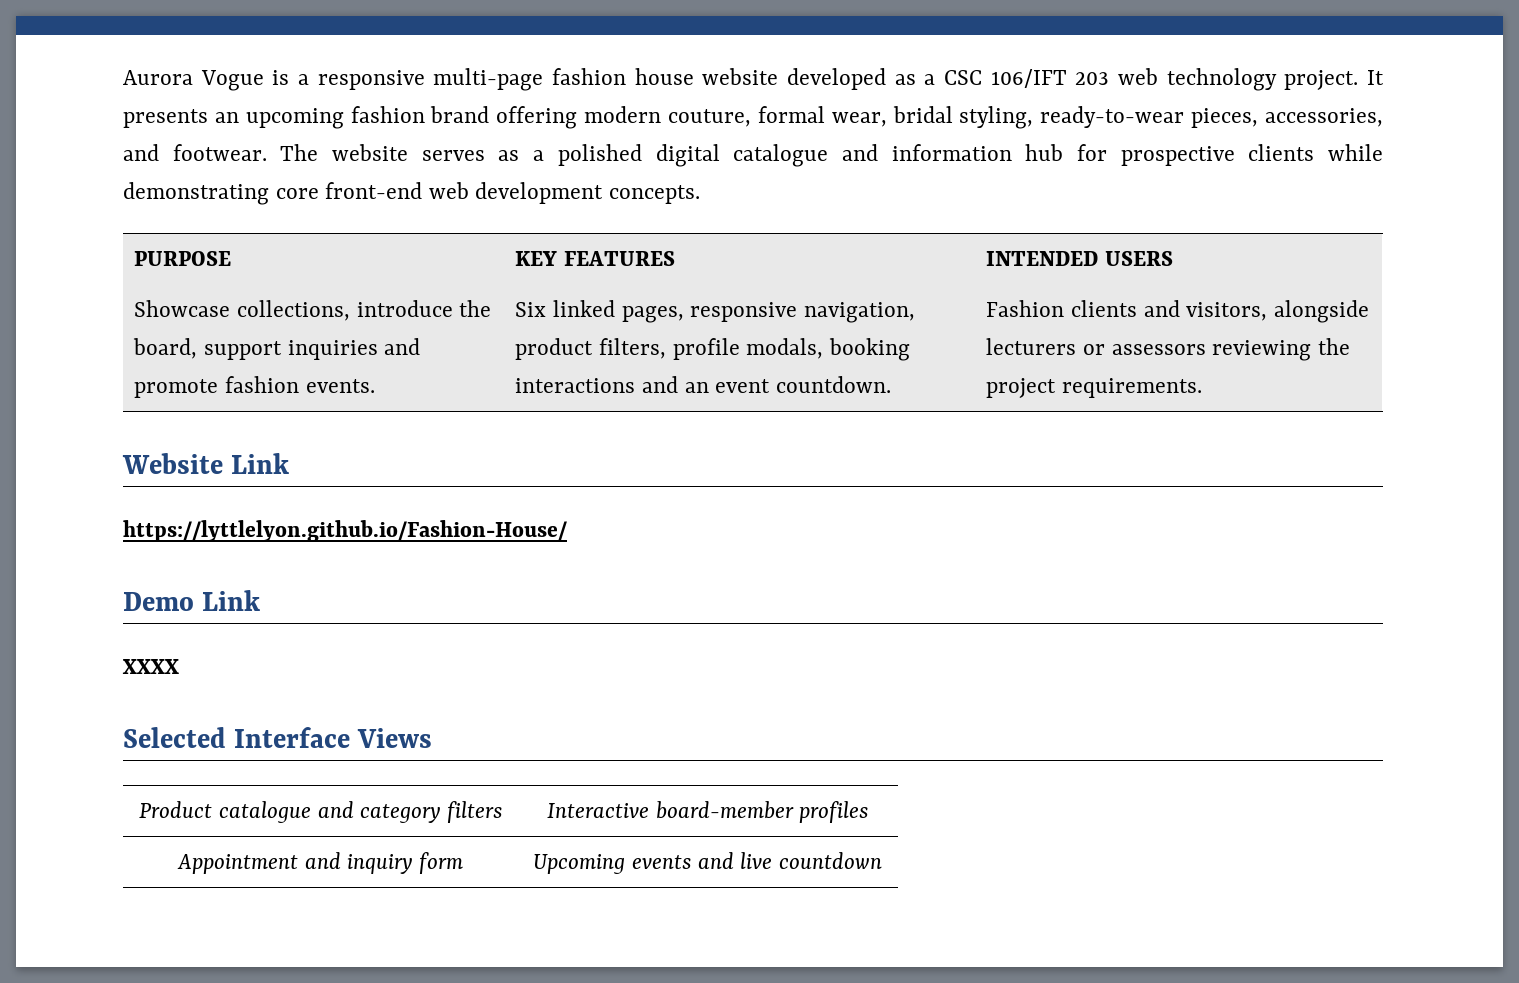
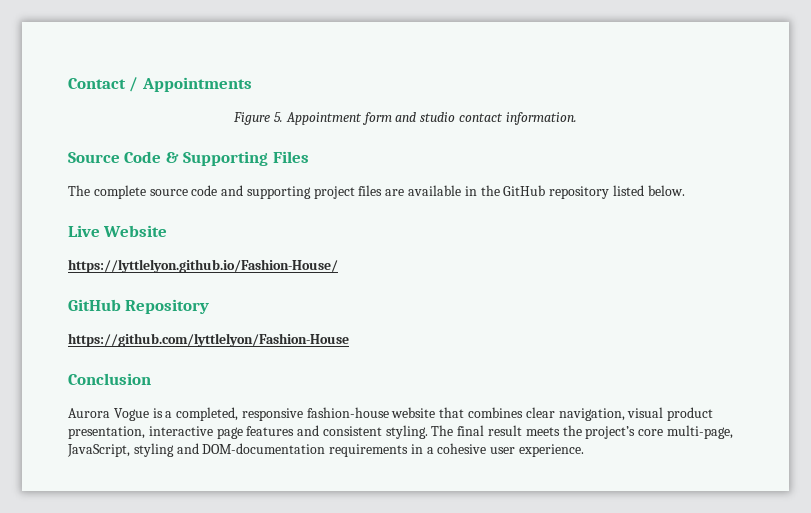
[123,68,1384,91] [123,106,1384,129] [123,144,1383,167] [123,182,701,205] [134,251,232,266] [134,300,492,321] [133,338,421,360] [134,376,375,398] [515,251,676,266] [515,300,915,323] [515,338,910,361] [515,376,891,393] [986,251,1174,266] [986,300,1369,323] [986,338,1350,361] [986,378,1203,398] [122,453,290,474] [123,520,567,542] [123,590,261,611] [122,659,179,674] [123,727,433,748] [139,801,502,823] [546,801,869,823] [177,852,463,874] [533,852,882,874] Aurora Vogue is a responsive multi-page fashion house website developed as a CSC 106/IFT 203 web technology project. It presents an upcoming fashion brand offering modern couture, formal wear, bridal styling, ready-to-wear pieces, accessories, and footwear. The website serves as a polished digital catalogue and information hub for prospective clients while demonstrating core front-end web development concepts. // PURPOSE // Showcase collections, introduce the board, support inquiries and promote fashion events. | KEY FEATURES // Six linked pages, responsive navigation, product filters, profile modals, booking interactions and an event countdown. | INTENDED USERS // Fashion clients and visitors, alongside lecturers or assessors reviewing the project requirements. // Website Link // https://lyttlelyon.github.io/Fashion-House/ // Demo Link // XXXX // Selected Interface Views // Product catalogue and category filters | Interactive board-member profiles // Appointment and inquiry form | Upcoming events and live countdown -> [68,77,252,92] [233,112,577,125] [68,151,309,166] [68,185,685,199] [68,225,168,237] [68,259,338,273] [68,299,210,314] [68,333,349,347] [68,373,151,385] [68,407,714,421] [68,425,733,439] [67,443,585,457] Contact / Appointments // Figure 5. Appointment form and studio contact information. // Source Code & Supporting Files // The complete source code and supporting project files are available in the GitHub repository listed below. // Live Website // https://lyttlelyon.github.io/Fashion-House/ // GitHub Repository // https://github.com/lyttlelyon/Fashion-House // Conclusion // Aurora Vogue is a completed, responsive fashion-house website that combines clear navigation, visual product presentation, interactive page features and consistent styling. The final result meets the project’s core multi-page, JavaScript, styling and DOM-documentation requirements in a cohesive user experience.

